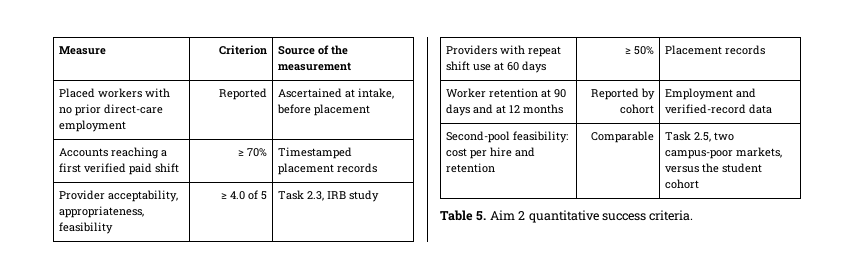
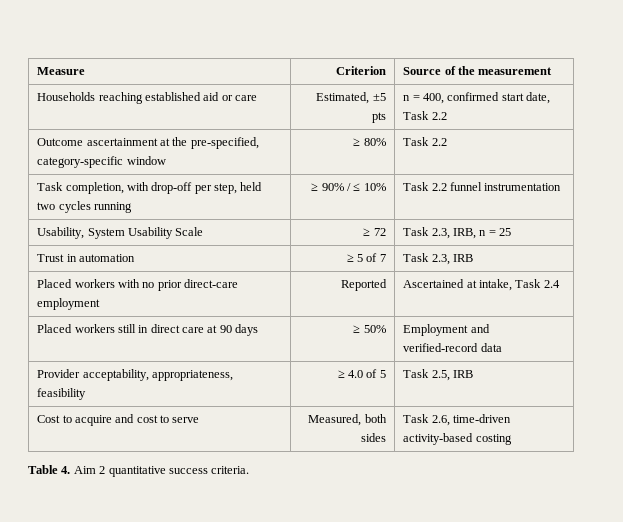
(352, 66) none -> [37,92,258,104] [316,92,386,104] [371,112,386,123] [403,92,551,104] [403,111,447,120] [37,137,259,149] [37,156,166,168] [353,138,386,146] [403,137,447,146] [37,182,263,194] [37,201,132,213] [311,183,386,191] [403,182,562,191] [37,227,204,239] [363,228,386,236] [403,227,512,239] [37,254,135,262] [346,253,386,262] [403,253,473,265] // Households reaching established aid or care | Estimated, ±5 pts | n = 400, confirmed start date, Task 2.2 // Outcome ascertainment at the pre-specified, category-specific window | ≥ 80% | Task 2.2 // Task completion, with drop-off per step, held two cycles running | ≥ 90% / ≤ 10% | Task 2.2 funnel instrumentation // Usability, System Usability Scale | ≥ 72 | Task 2.3, IRB, n = 25 // Trust in automation | ≥ 5 of 7 | Task 2.3, IRB
[277,104,371,116] [59,147,168,159] [59,163,180,175] [237,148,267,157] [278,147,353,159] [278,163,378,175] before placement // Accounts reaching a first verified paid shift | ≥ 70% | Timestamped placement records -> [515,279,560,288] [37,324,259,336] [353,325,386,333] [403,324,490,336] [403,343,502,352] Task 2.4 // Placed workers still in direct care at 90 days | ≥ 50% | Employment and verified-record data
[307,190,380,202] [446,45,562,57] [446,61,547,73] [624,46,654,55] [665,45,766,55] [446,88,567,98] [446,104,564,116] [590,88,655,100] [619,104,654,114] [665,88,757,100] [665,104,773,114] [446,131,569,143] [446,147,536,159] [446,163,496,173] [590,131,654,143] [665,131,735,142] [665,147,783,159] [665,163,763,173] [665,179,700,189] 2.3, IRB study // Providers with repeat shift use at 60 days | ≥ 50% | Placement records // Worker retention at 90 days and at 12 months | Reported by cohort | Employment and verified-record data // Second-pool feasibility: cost per hire and retention | Comparable | Task 2.5, two campus-poor markets, versus the student cohort -> [431,370,473,381] [37,414,200,426] [308,414,387,426] [360,433,386,442] [403,414,511,426] [403,433,512,445] 2.5, IRB // Cost to acquire and cost to serve | Measured, both sides | Task 2.6, time-driven activity-based costing
[476,211,487,221] 5. -> [61,466,71,474] 4.

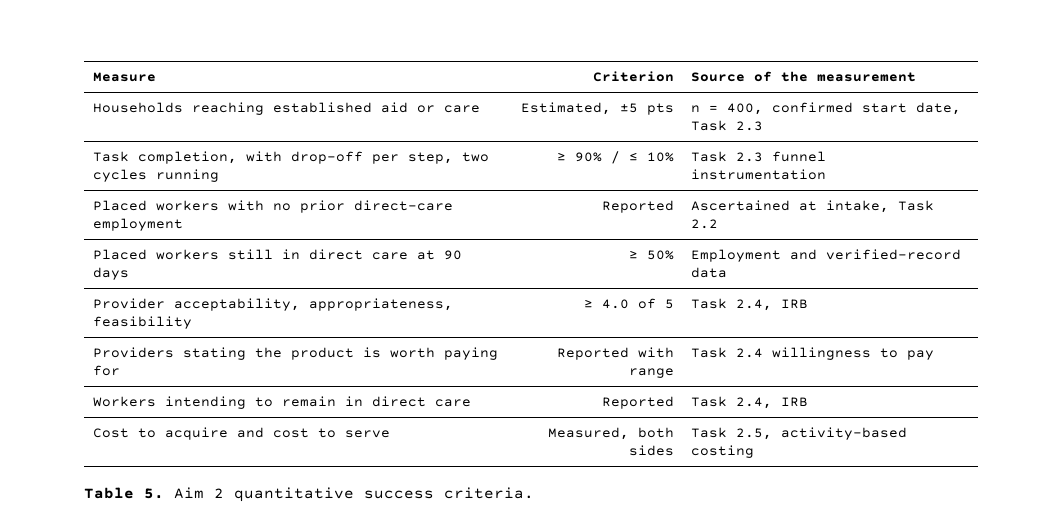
[431,112,447,120] [37,137,259,149] [37,156,166,168] [353,138,386,146] [403,137,447,146] 2.2 // Outcome ascertainment at the pre-specified, category-specific window | ≥ 80% | Task 2.2 -> [736,121,764,131] 2.3
[240,182,263,191] held -> (454, 158) none
[431,183,447,191] 2.2 -> [736,152,764,162] 2.3
[37,227,204,239] [363,228,386,236] [403,227,512,239] [37,254,135,262] [346,253,386,262] [403,253,473,265] // Usability, System Usability Scale | ≥ 72 | Task 2.3, IRB, n = 25 // Trust in automation | ≥ 5 of 7 | Task 2.3, IRB -> (827, 174) none
[543,280,560,288] 2.4 -> [691,219,719,229] 2.2
[431,370,450,381] 2.5, -> [736,299,809,311] [93,347,499,360] [93,365,121,376] [556,347,674,360] [628,368,674,378] [691,347,935,360] [93,396,472,409] [601,396,674,409] [691,396,773,409] 2.4, IRB // Providers stating the product is worth paying for | Reported with range | Task 2.4 willingness to pay // Workers intending to remain in direct care | Reported | Task 2.4,
[431,414,511,426] 2.6, time-driven -> [736,428,773,440] 2.5,
[61,466,71,474] 4. -> [144,488,164,499] 5.

